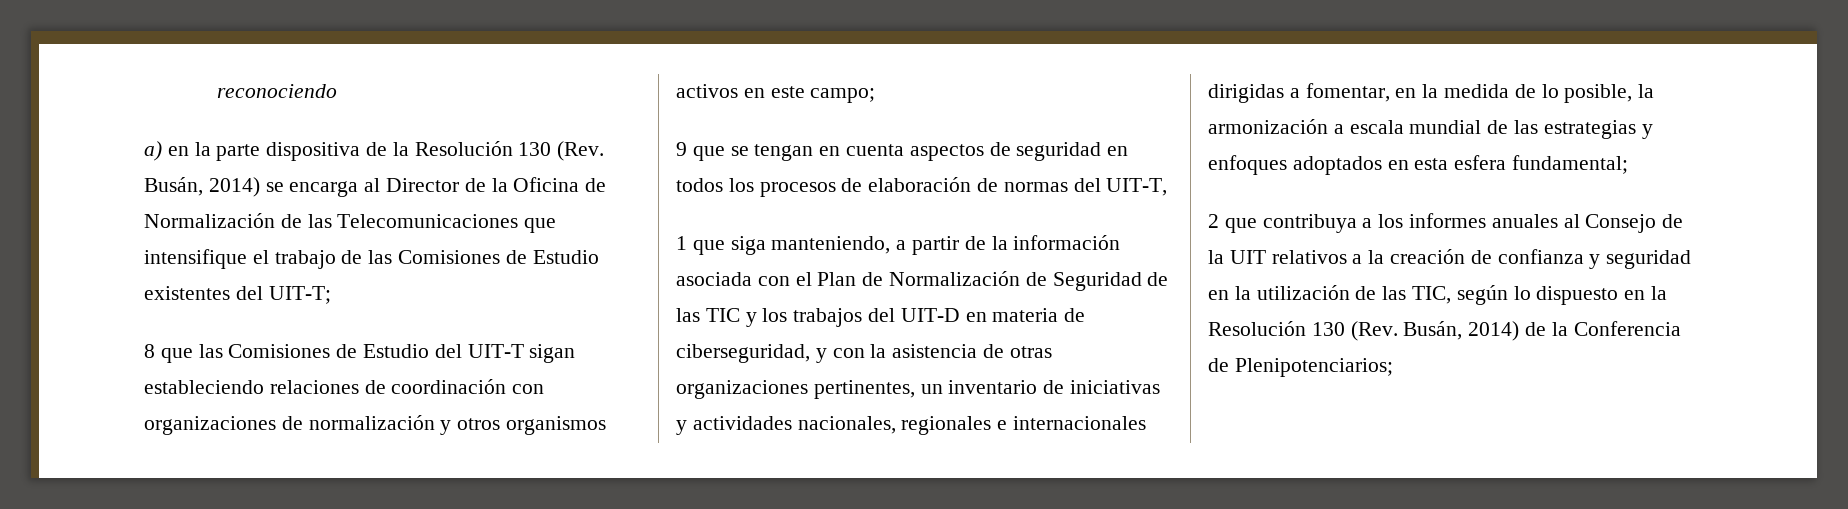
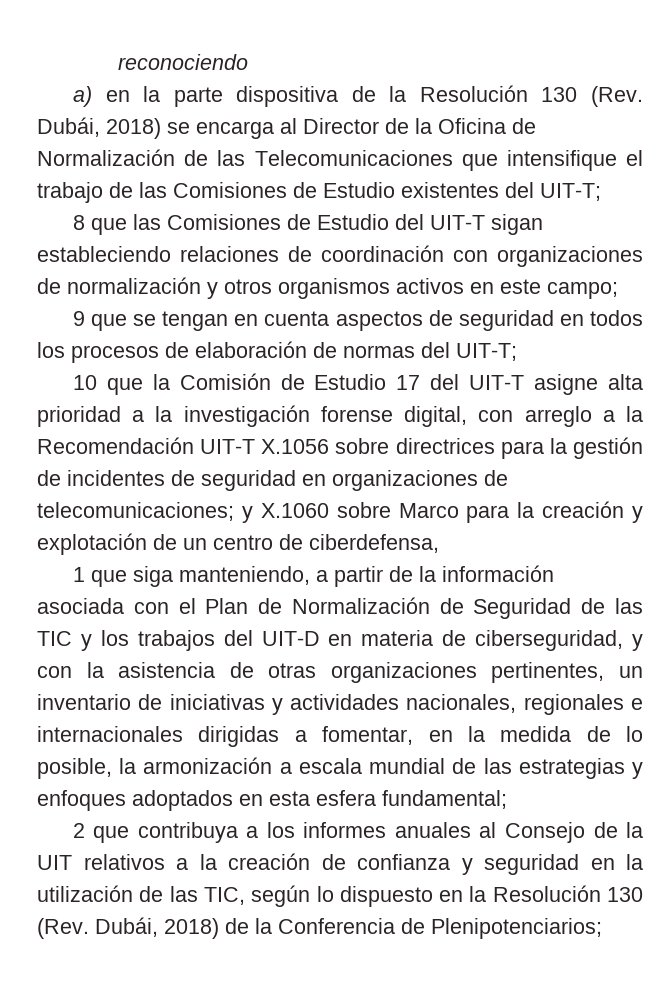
[144,177,260,197] Busán, 2014) -> [37,117,161,139] Dubái, 2018)
[1106,178,1168,196] UIT-T, -> [456,343,517,361] [72,373,643,395] [37,405,643,427] [37,437,643,459] [37,470,508,491] [37,501,643,523] [37,533,439,555] UIT-T; // 10 que la Comisión de Estudio 17 del UIT-T asigne alta prioridad a la investigación forense digital, con arreglo a la Recomendación UIT-T X.1056 sobre directrices para la gestión de incidentes de seguridad en organizaciones de telecomunicaciones; y X.1060 sobre Marco para la creación y explotación de un centro de ciberdefensa,
[1403,321,1520,341] Busán, 2014) -> [95,917,219,939] Dubái, 2018)

